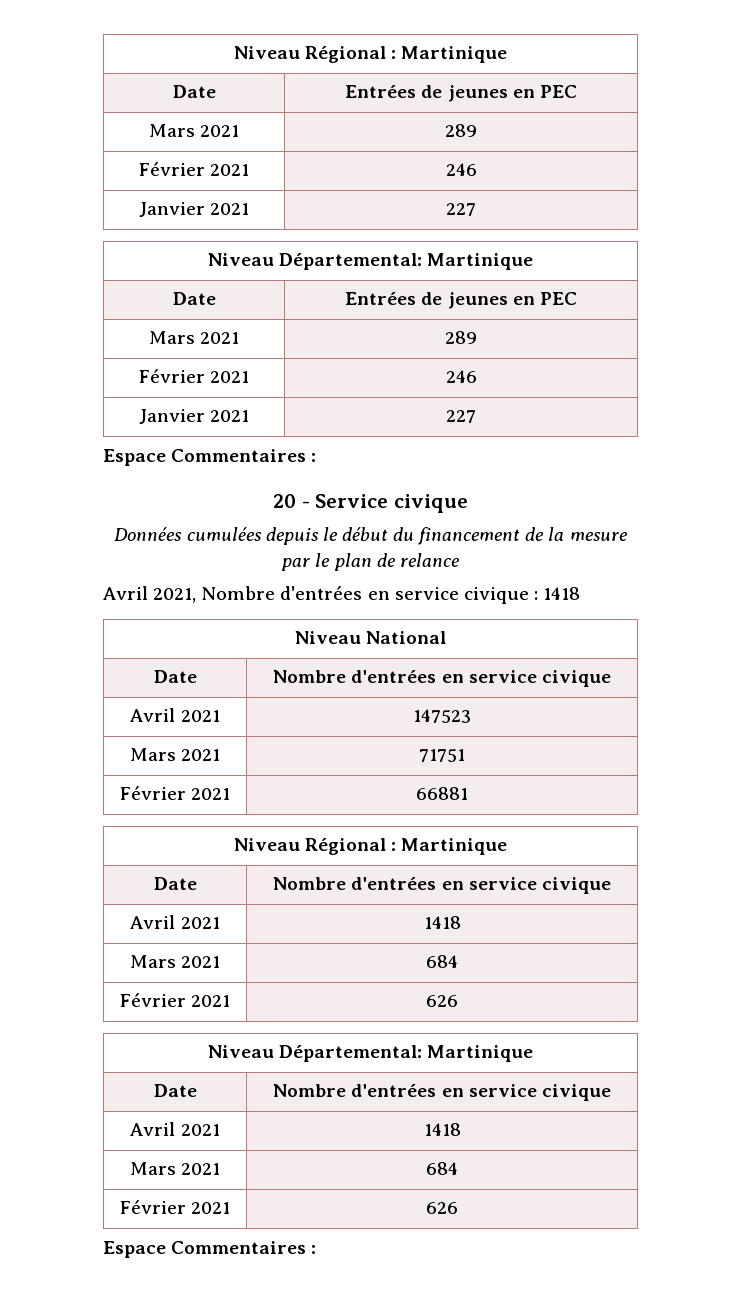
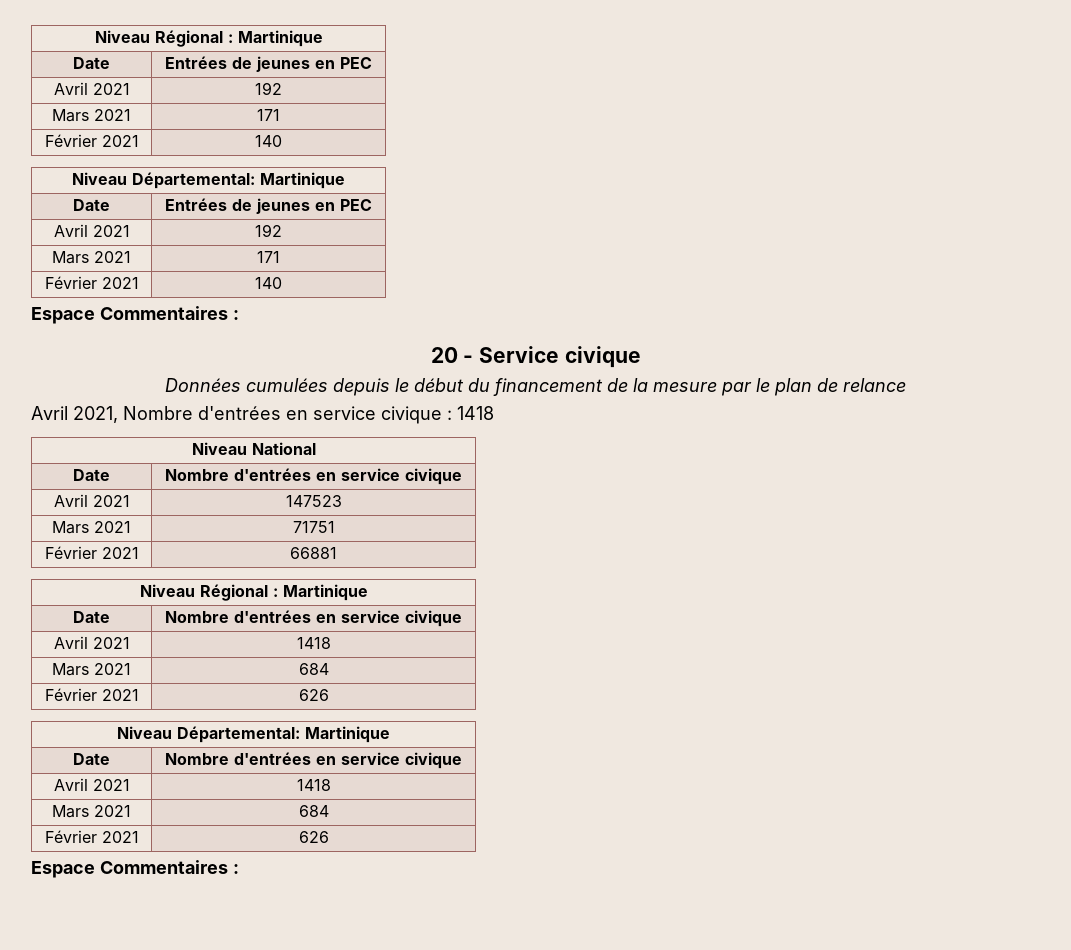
[148,124,240,137] [445,124,478,137] [138,162,250,176] [445,163,477,176] [138,202,250,217] [446,203,477,216] // Mars 2021 | 289 // Février 2021 | 246 // Janvier 2021 | 227 -> [53,82,130,95] [255,82,282,95] [52,109,131,122] [257,109,280,121] [44,134,139,147] [255,135,282,147] // Avril 2021 | 192 // Mars 2021 | 171 // Février 2021 | 140
[148,331,240,344] [445,331,478,344] [138,369,250,383] [445,370,477,383] [138,409,250,424] [446,410,477,423] // Mars 2021 | 289 // Février 2021 | 246 // Janvier 2021 | 227 -> [53,224,130,237] [255,224,282,237] [52,251,131,264] [257,251,280,263] [44,276,139,289] [255,277,282,289] // Avril 2021 | 192 // Mars 2021 | 171 // Février 2021 | 140

